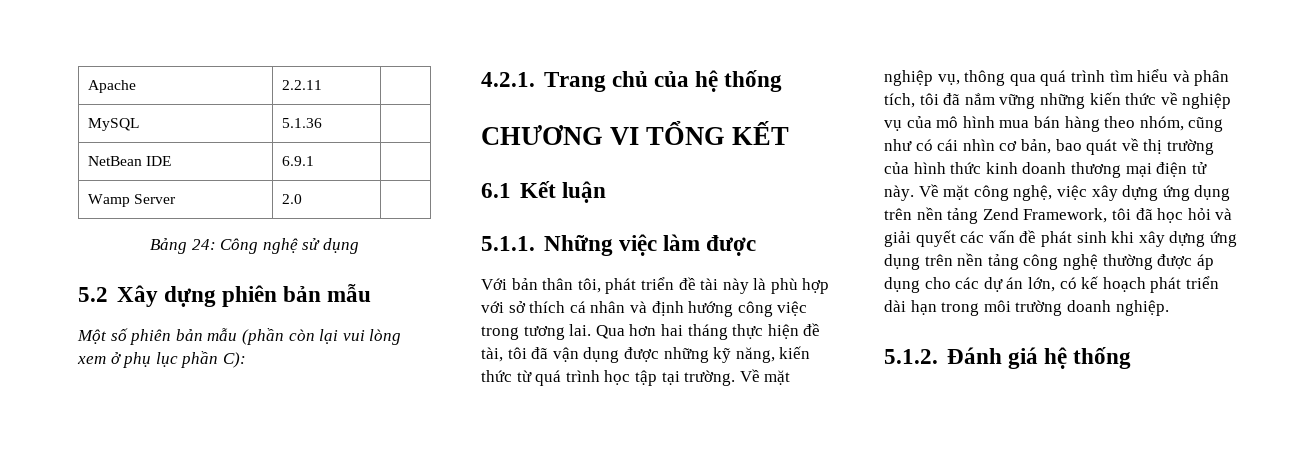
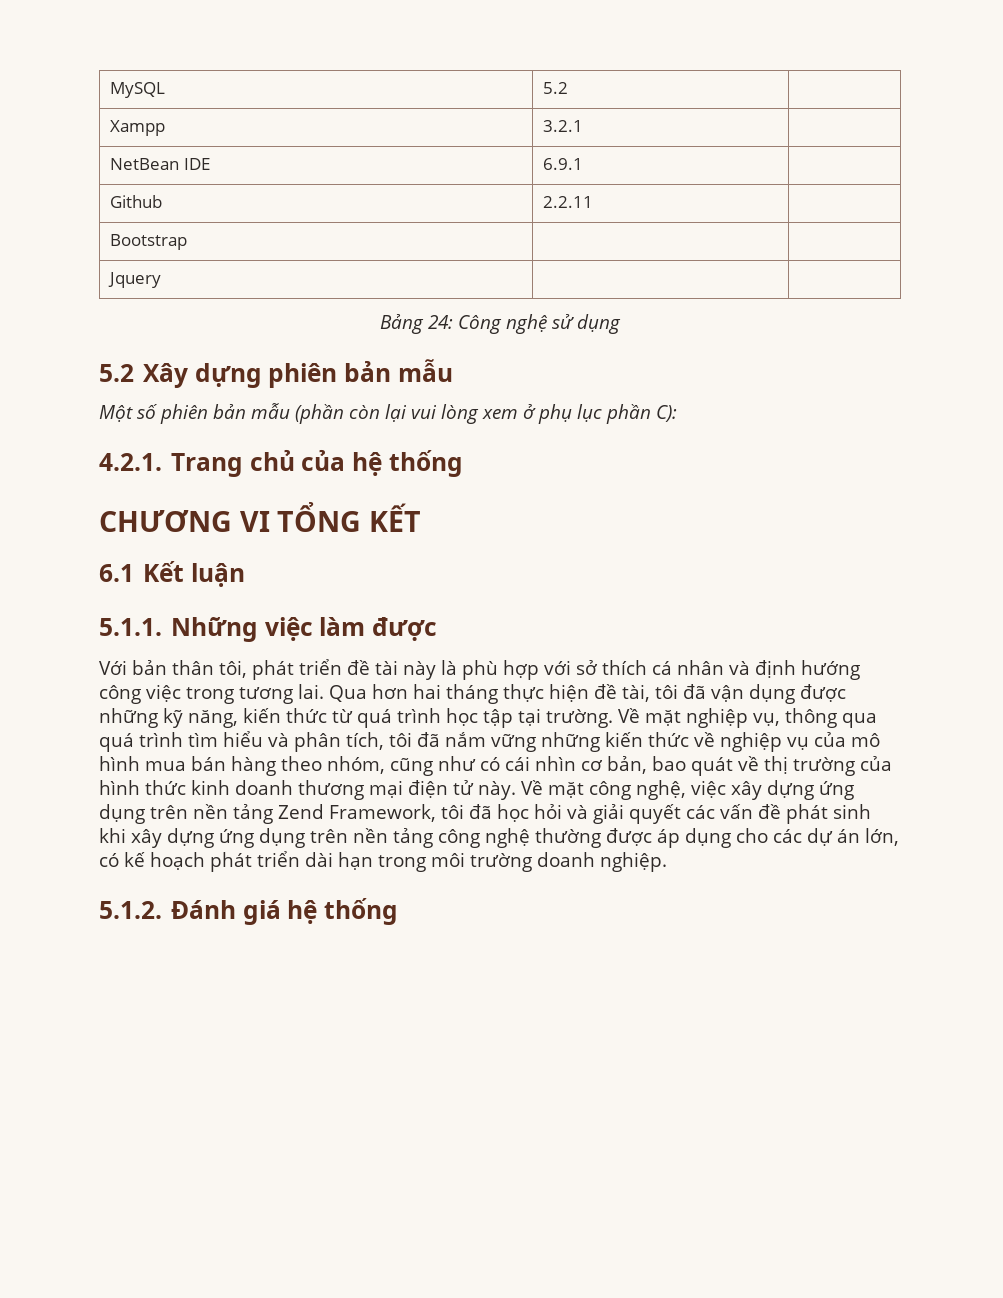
[87,80,136,93] [281,80,322,90] [87,118,139,131] [281,118,322,128] Apache | 2.2.11 | // MySQL | 5.1.36 -> [110,82,166,98] [543,82,569,94] [110,120,166,136] [543,120,584,132] MySQL | 5.2 | // Xampp | 3.2.1
[87,194,176,207] [281,194,302,204] Wamp Server | 2.0 -> [110,195,163,208] [543,196,594,208] [110,234,188,250] [108,272,162,288] Github | 2.2.11 | // Bootstrap | | // Jquery |

